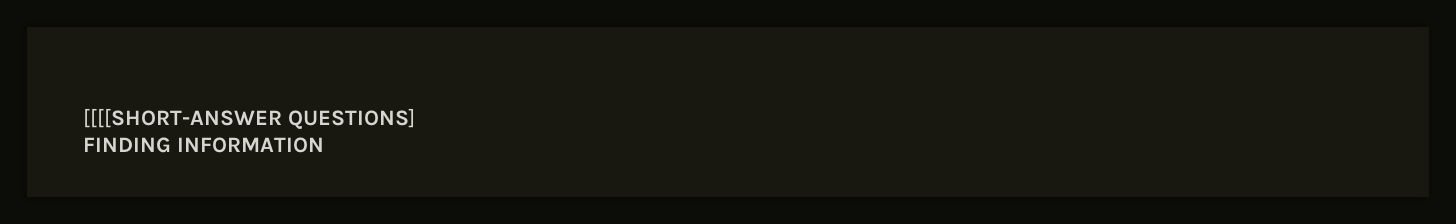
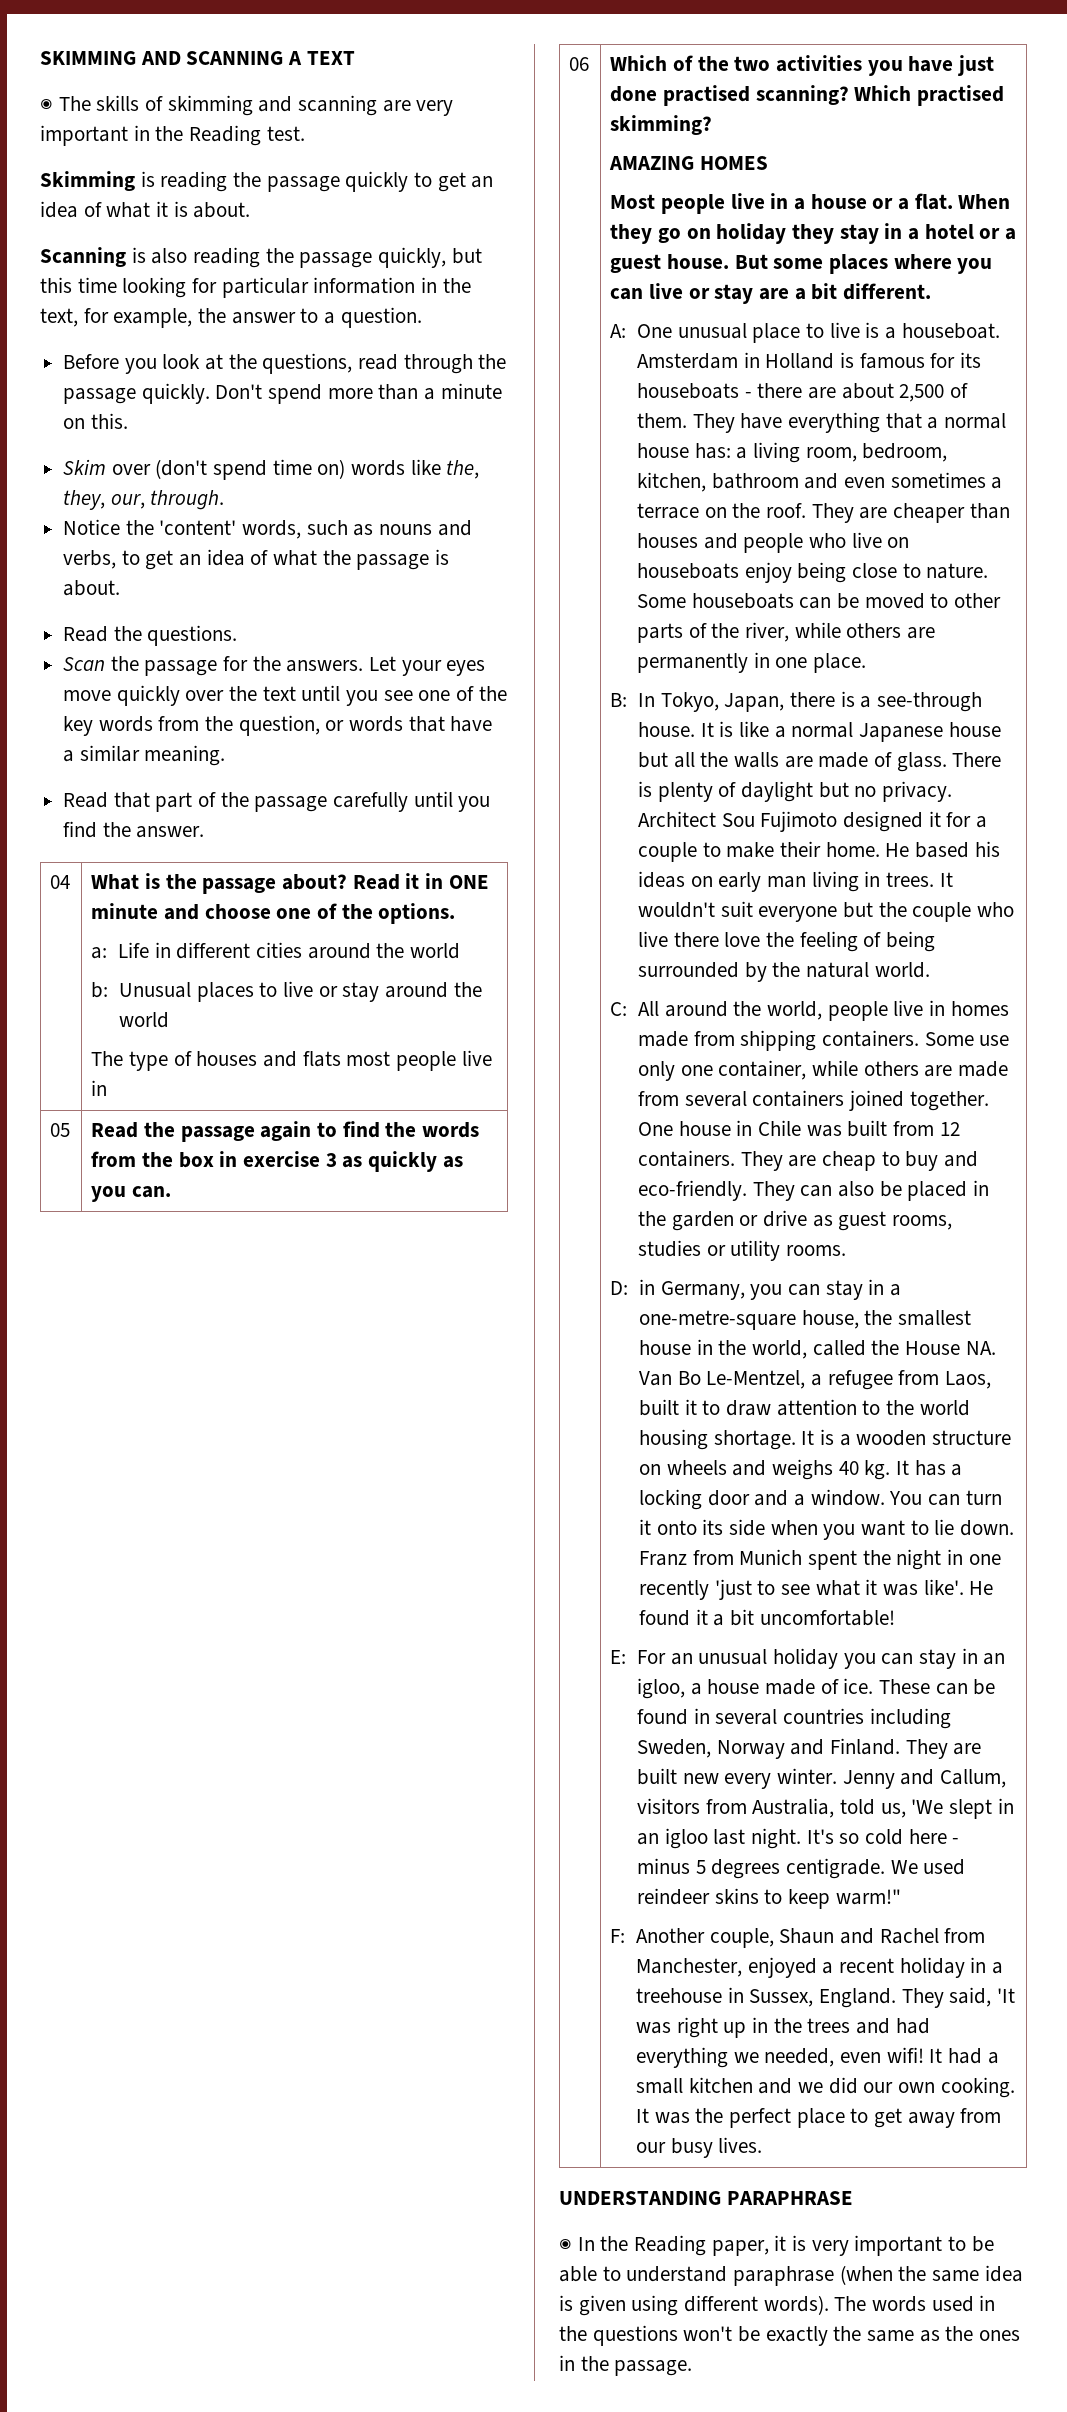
[83,108,415,129] [83,137,324,153] [[[[SHORT-ANSWER QUESTIONS] // FINDING INFORMATION -> [40,51,355,65] [40,95,454,116] [40,125,305,146] [40,171,494,192] [40,201,251,218] [40,247,482,268] [40,277,471,298] [40,307,422,328] [63,353,507,374] [63,383,502,404] [63,413,128,429] [63,459,480,480] [63,490,225,510] [63,519,472,539] [63,549,450,570] [63,580,121,596] [63,625,238,646] [63,656,486,676] [63,685,507,706] [63,715,493,736] [63,745,226,766] [63,791,491,812] [63,821,205,838] [50,875,71,889] [91,873,489,894] [91,903,456,924] [91,942,460,959] [91,981,482,1002] [118,1012,169,1028] [91,1050,492,1071] [91,1080,108,1096] [50,1123,71,1137] [91,1121,480,1142] [91,1151,463,1172] [91,1186,172,1202] [569,57,590,71] [610,55,995,76] [610,85,1005,106] [610,115,713,135] [609,156,769,170] [610,193,1011,214] [610,223,1017,244] [610,254,993,274] [610,283,932,304] [610,322,1000,343] [636,352,981,369] [636,383,968,402] [636,412,1006,433] [636,442,948,463] [636,472,1003,492] [636,503,1010,523] [636,532,910,553] [636,562,989,583] [636,593,1001,609] [636,622,935,643] [636,652,866,673] [610,691,982,712] [637,721,1001,742] [637,752,1002,772] [637,781,952,802] [637,811,987,832] [637,841,1000,862] [637,871,953,892] [637,901,1014,922] [637,931,935,952] [637,962,930,982] [610,1000,1009,1021] [637,1030,1010,1051] [637,1060,1008,1081] [637,1090,989,1111] [637,1120,960,1137] [637,1150,978,1171] [637,1180,989,1201] [637,1210,952,1231] [637,1240,846,1261] [610,1279,901,1300] [638,1310,971,1330] [638,1339,996,1359] [638,1370,991,1390] [638,1399,970,1416] [638,1429,1011,1450] [638,1459,963,1480] [638,1489,1002,1510] [638,1519,1014,1540] [638,1549,1001,1570] [638,1579,994,1600] [638,1609,895,1626] [610,1648,1006,1669] [636,1678,996,1699] [636,1708,951,1729] [636,1738,982,1759] [636,1768,1006,1789] [636,1798,1014,1819] [636,1828,960,1849] [636,1858,966,1879] [636,1888,901,1909] [610,1928,986,1948] [635,1957,1003,1978] [635,1987,1015,2008] [635,2017,930,2038] [635,2047,999,2068] [635,2077,1015,2098] [635,2108,1002,2128] [635,2137,763,2158] [559,2191,853,2205] [559,2235,994,2256] [559,2265,1023,2286] [559,2295,996,2316] [559,2325,1021,2346] [559,2355,693,2376] SKIMMING AND SCANNING A TEXT // ◉ The skills of skimming and scanning are very important in the Reading test. // Skimming is reading the passage quickly to get an idea of what it is about. // Scanning is also reading the passage quickly, but this time looking for particular information in the text, for example, the answer to a question. // Before you look at the questions, read through the passage quickly. Don't spend more than a minute on this. // Skim over (don't spend time on) words like the, they, our, through. // Notice the 'content' words, such as nouns and verbs, to get an idea of what the passage is about. // Read the questions. // Scan the passage for the answers. Let your eyes move quickly over the text until you see one of the key words from the question, or words that have a similar meaning. // Read that part of the passage carefully until you find the answer. // 04 | What is the passage about? Read it in ONE minute and choose one of the options. // a: Life in different cities around the world // b: Unusual places to live or stay around the world // The type of houses and flats most people live in // 05 | Read the passage again to find the words from the box in exercise 3 as quickly as you can. // 06 | Which of the two activities you have just done practised scanning? Which practised skimming? // AMAZING HOMES // Most people live in a house or a flat. When they go on holiday they stay in a hotel or a guest house. But some places where you can live or stay are a bit different. // A: One unusual place to live is a houseboat. Amsterdam in Holland is famous for its houseboats - there are about 2,500 of them. They have everything that a normal house has: a living room, bedroom, kitchen, bathroom and even sometimes a terrace on the roof. They are cheaper than houses and people who live on houseboats enjoy being close to nature. Some houseboats can be moved to other parts of the river, while others are permanently in one place. // B: In Tokyo, Japan, there is a see-through house. It is like a normal Japanese house but all the walls are made of glass. There is plenty of daylight but no privacy. Architect Sou Fujimoto designed it for a couple to make their home. He based his ideas on early man living in trees. It wouldn't suit everyone but the couple who live there love the feeling of being surrounded by the natural world. // C: All around the world, people live in homes made from shipping containers. Some use only one container, while others are made from several containers joined together. One house in Chile was built from 12 containers. They are cheap to buy and eco-friendly. They can also be placed in the garden or drive as guest rooms, studies or utility rooms. // D: in Germany, you can stay in a one-metre-square house, the smallest house in the world, called the House NA. Van Bo Le-Mentzel, a refugee from Laos, built it to draw attention to the world housing shortage. It is a wooden structure on wheels and weighs 40 kg. It has a locking door and a window. You can turn it onto its side when you want to lie down. Franz from Munich spent the night in one recently 'just to see what it was like'. He found it a bit uncomfortable! // E: For an unusual holiday you can stay in an igloo, a house made of ice. These can be found in several countries including Sweden, Norway and Finland. They are built new every winter. Jenny and Callum, visitors from Australia, told us, 'We slept in an igloo last night. It's so cold here - minus 5 degrees centigrade. We used reindeer skins to keep warm!" // F: Another couple, Shaun and Rachel from Manchester, enjoyed a recent holiday in a treehouse in Sussex, England. They said, 'It was right up in the trees and had everything we needed, even wifi! It had a small kitchen and we did our own cooking. It was the perfect place to get away from our busy lives. // UNDERSTANDING PARAPHRASE // ◉ In the Reading paper, it is very important to be able to understand paraphrase (when the same idea is given using different words). The words used in the questions won't be exactly the same as the ones in the passage.

